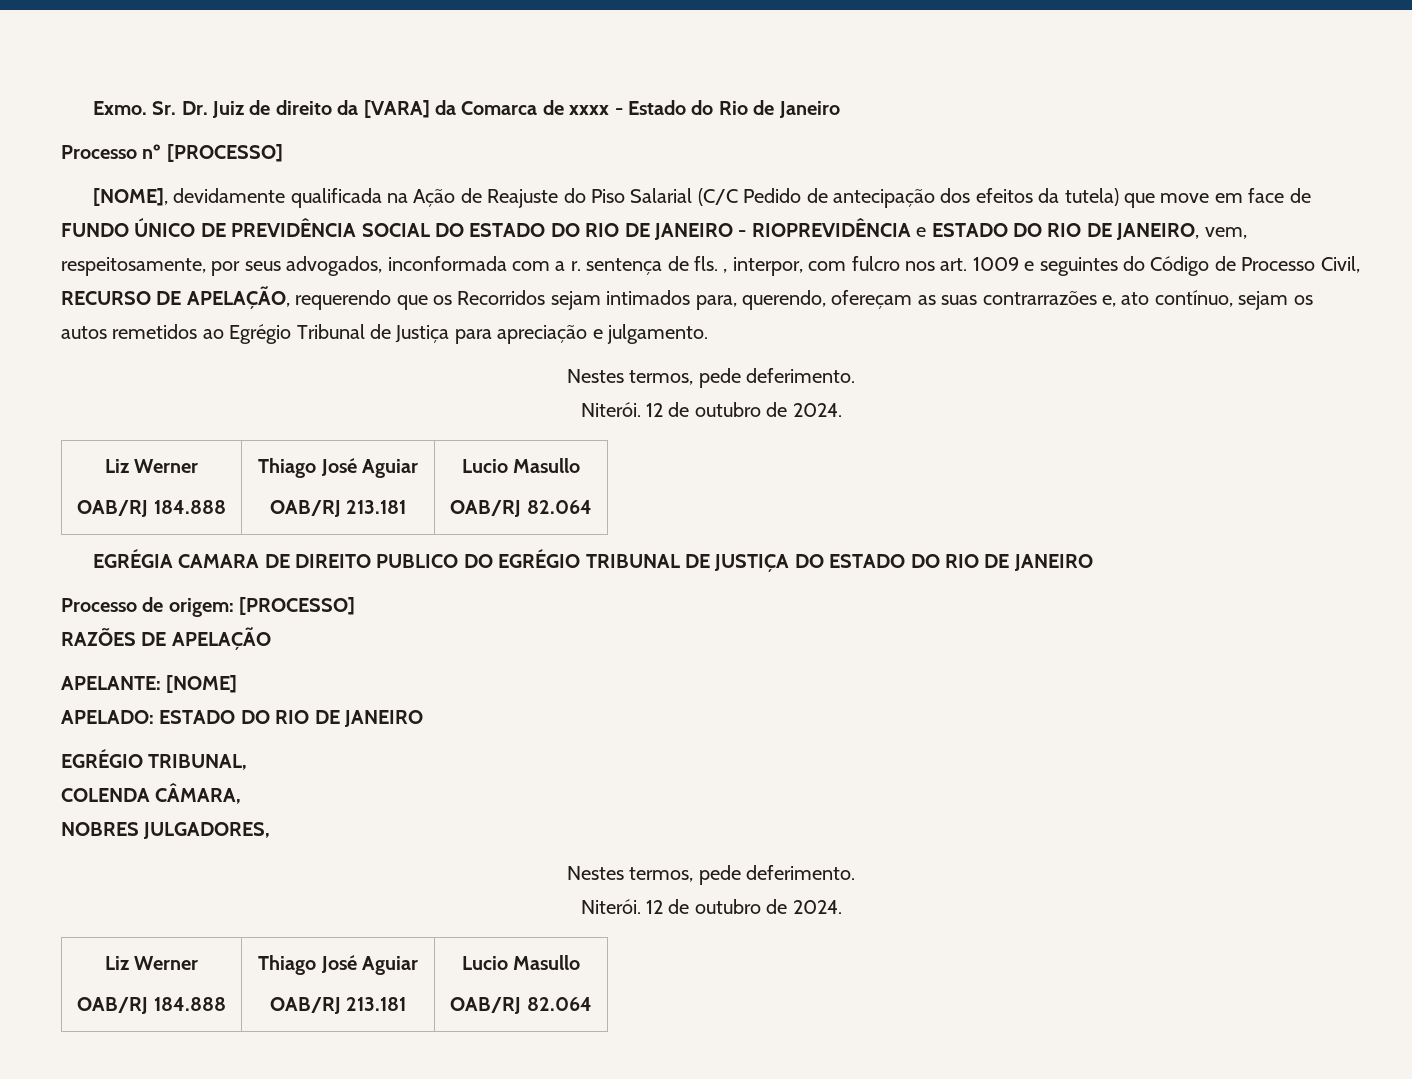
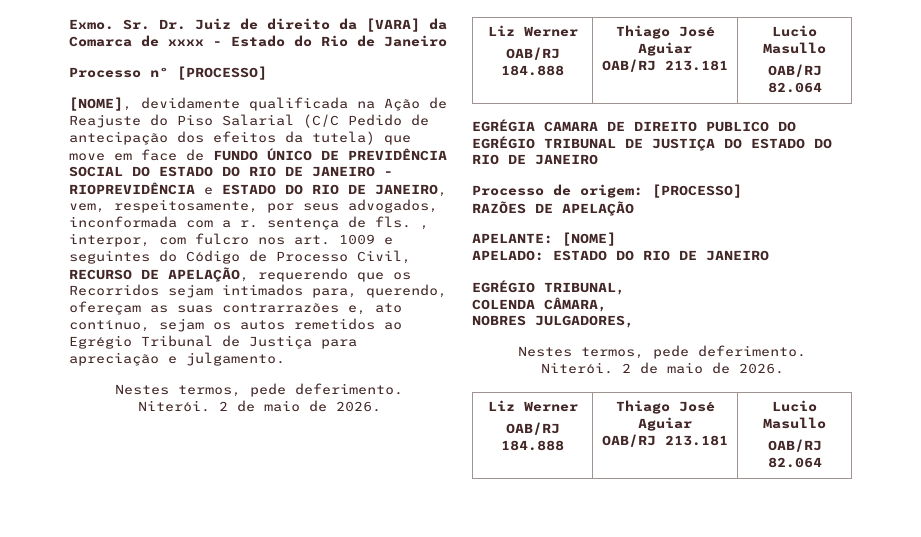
[645,402,842,417] 12 de outubro de 2024. -> [218,400,381,412] 2 de maio de 2026.
[645,899,842,914] 12 de outubro de 2024. -> [621,362,784,374] 2 de maio de 2026.

